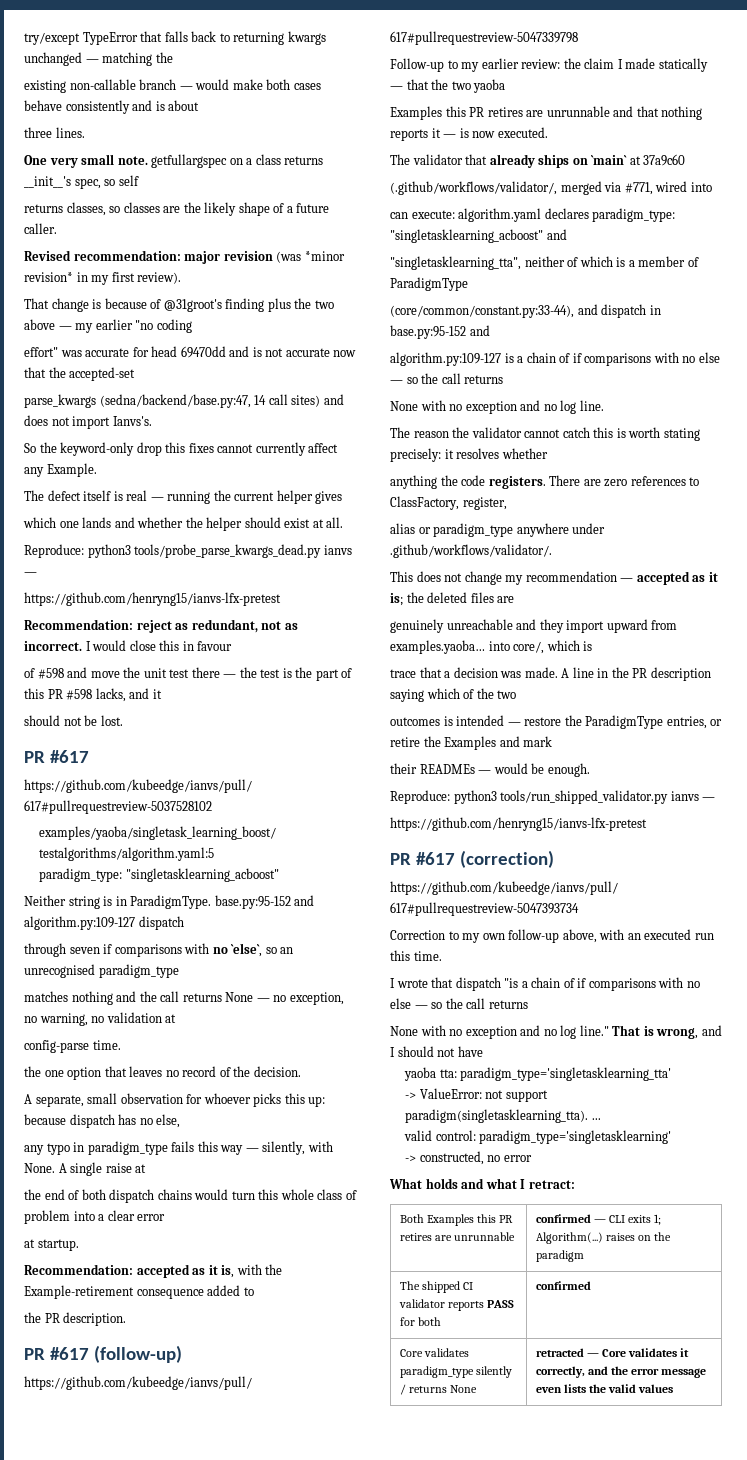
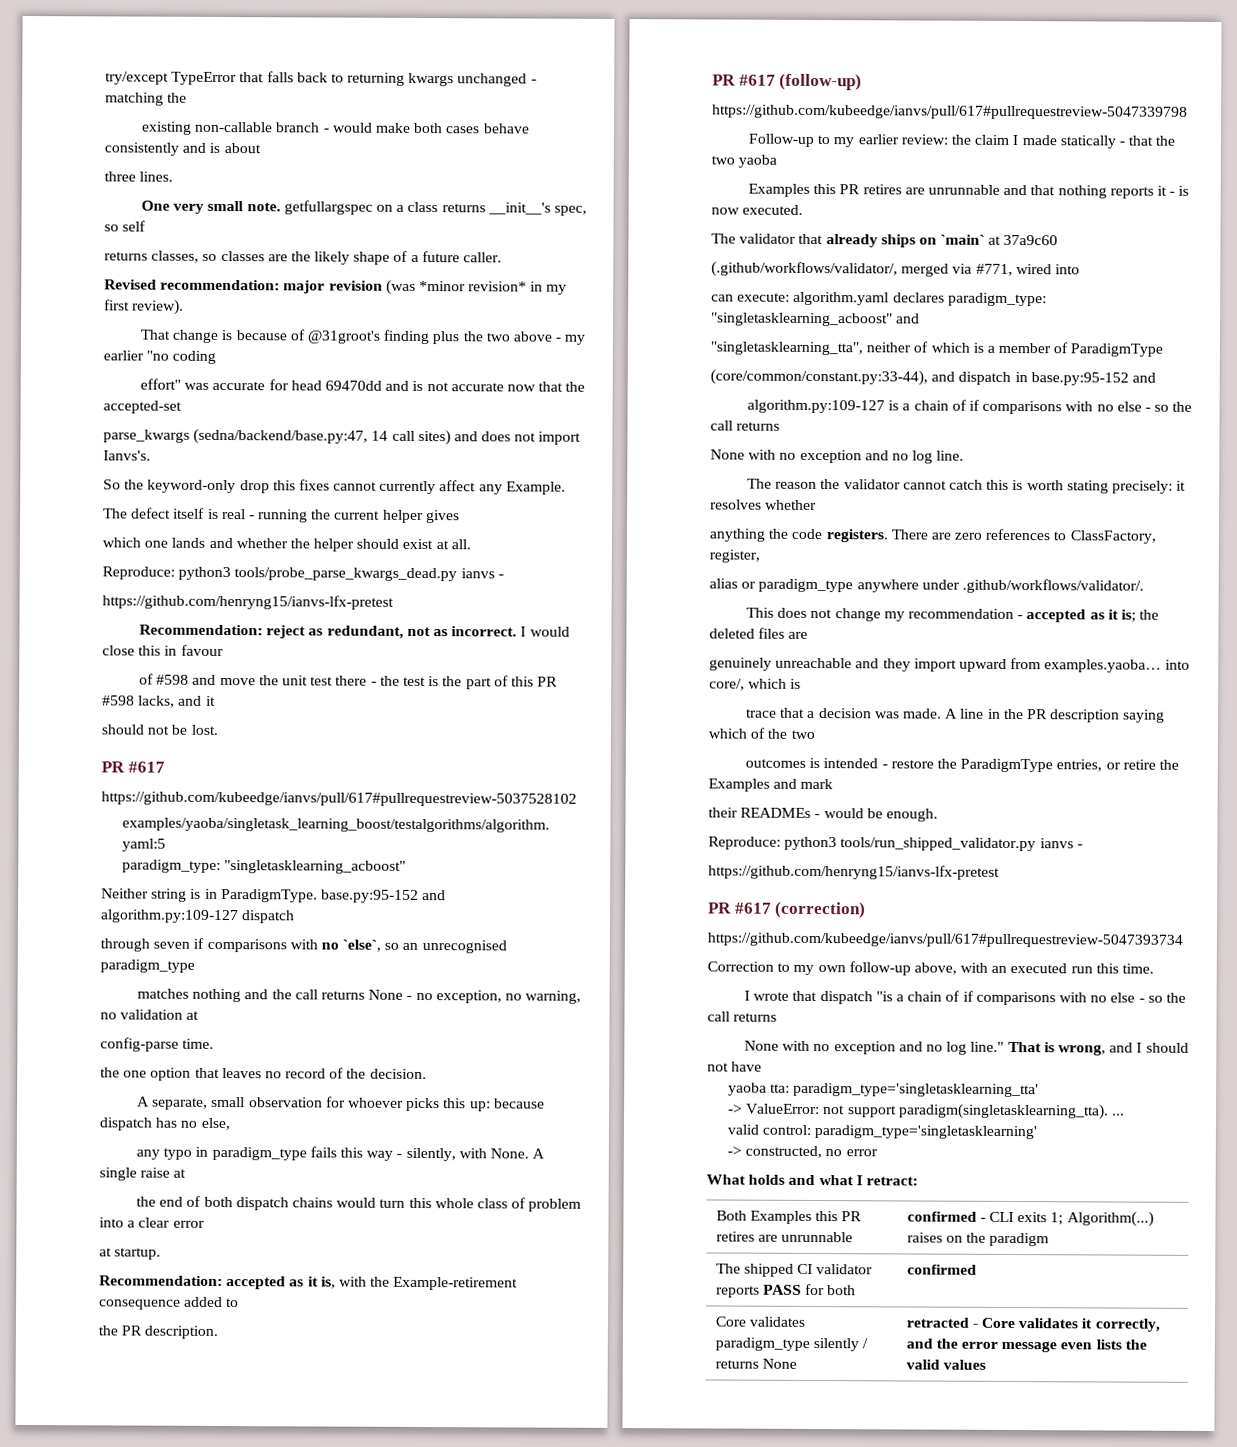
[85,59,99,63] — -> [530,79,537,84] -
[179,86,193,90] — -> [322,128,330,133] -
[58,326,72,330] — -> [555,337,562,342] -
[150,497,164,501] — -> [248,515,255,520] -
[24,572,37,576] — -> [497,574,504,579] -
[223,674,237,678] — -> [370,681,377,686] -
[256,998,270,1002] — -> [406,995,413,1000] -
[245,1148,259,1152] — -> [396,1153,403,1158] -
[390,86,403,90] — -> [1118,141,1125,146] -
[443,134,457,138] — -> [1169,191,1176,196] -
[390,380,403,384] — -> [1144,407,1151,412] -
[620,578,634,582] — -> [1017,615,1024,620] -
[507,722,521,726] — -> [881,764,888,769] -
[478,770,492,774] — -> [814,813,821,819] -
[702,797,716,801] — -> [1076,844,1083,849] -
[414,1005,428,1009] — -> [1138,998,1145,1003] -
[593,1219,606,1223] — -> [979,1217,986,1222] -
[586,1353,599,1357] — -> [971,1323,978,1328] -

